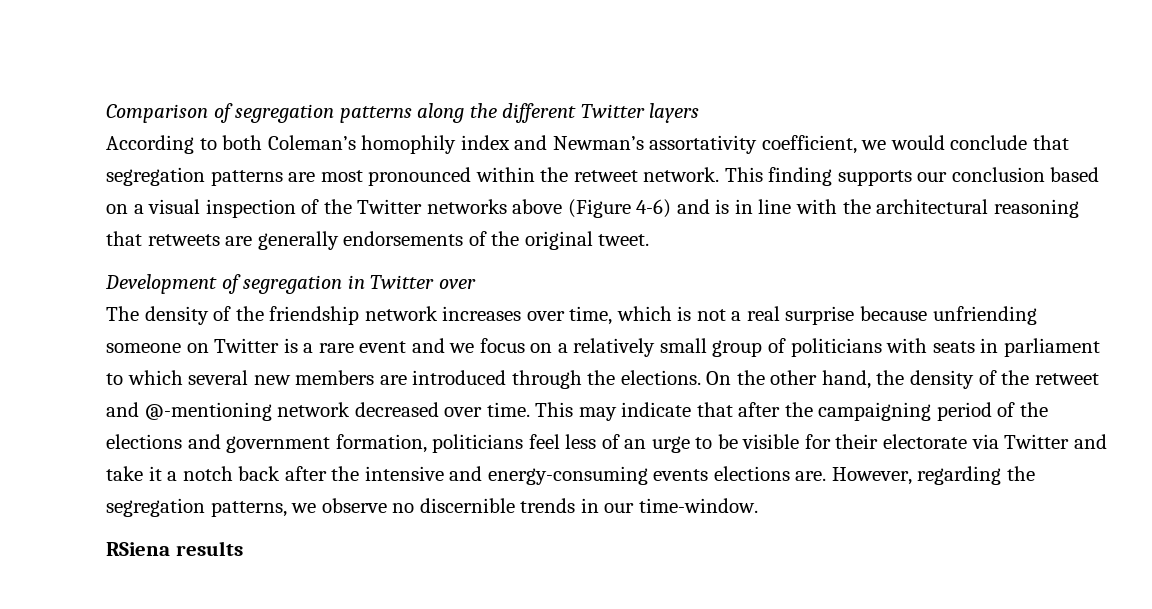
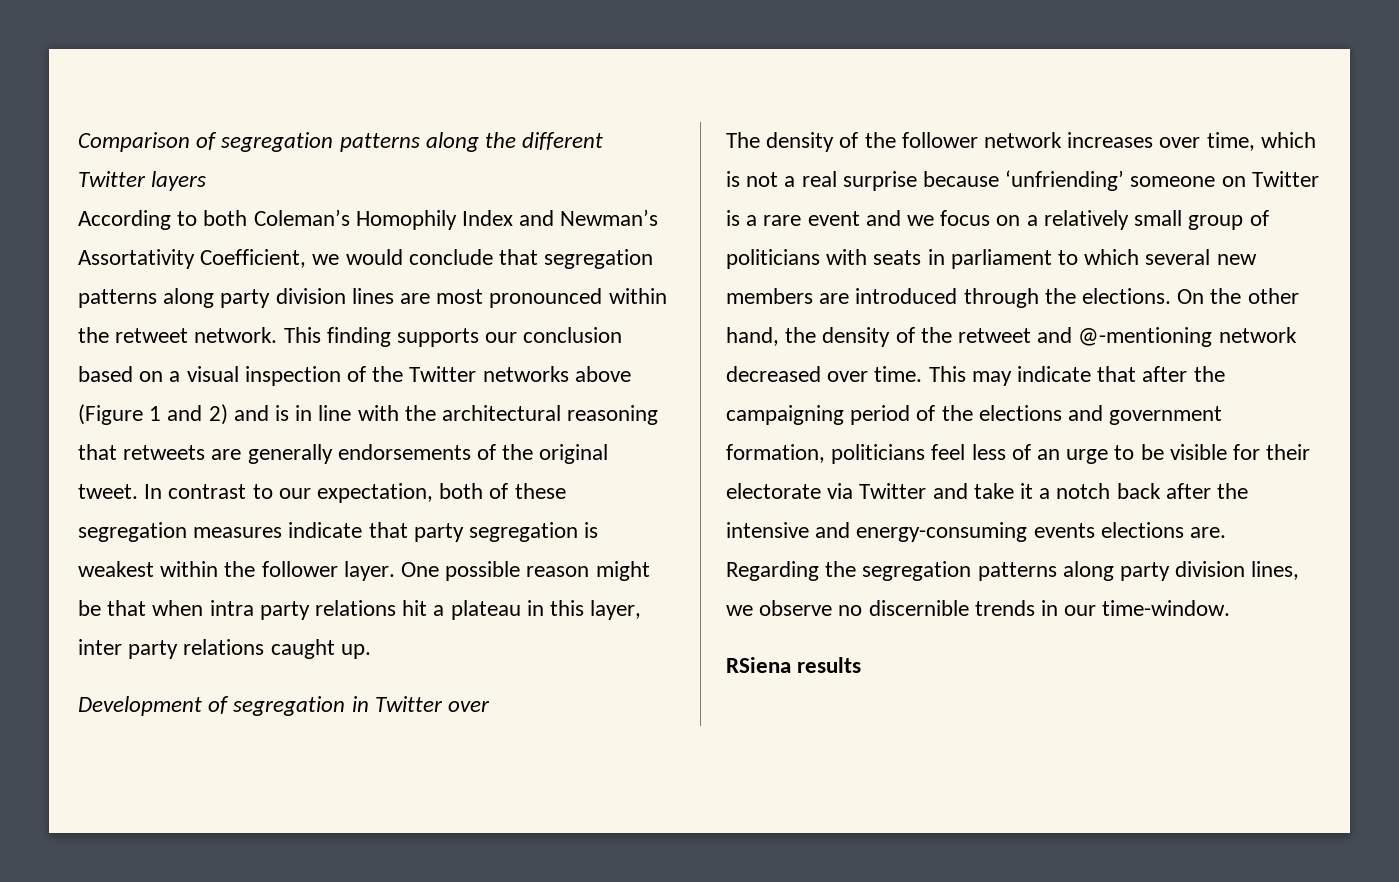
[361,135,857,154] homophily index and Newman’s assortativity coefficient, -> [355,209,659,230] [78,249,307,269] Homophily Index and Newman’s Assortativity Coefficient,
(283, 178) none -> [163,288,394,308] along party division lines
[636,199,672,218] 4-6) -> [149,404,228,425] 1 and 2)
(650, 240) none -> [144,483,566,503] [78,522,599,542] [78,561,650,581] [78,600,642,620] [78,639,371,659] In contrast to our expectation, both of these segregation measures indicate that party segregation is weakest within the follower layer. One possible reason might be that when intra party relations hit a plateau in this layer, inter party relations caught up.
[269,306,360,325] friendship -> [901,132,978,148] follower
[932,306,1037,325] unfriending -> [1005,170,1125,191] ‘unfriending’
[831,466,1036,485] [106,498,287,517] However, regarding the segregation patterns, -> [726,561,1300,581] Regarding the segregation patterns along party division lines,

